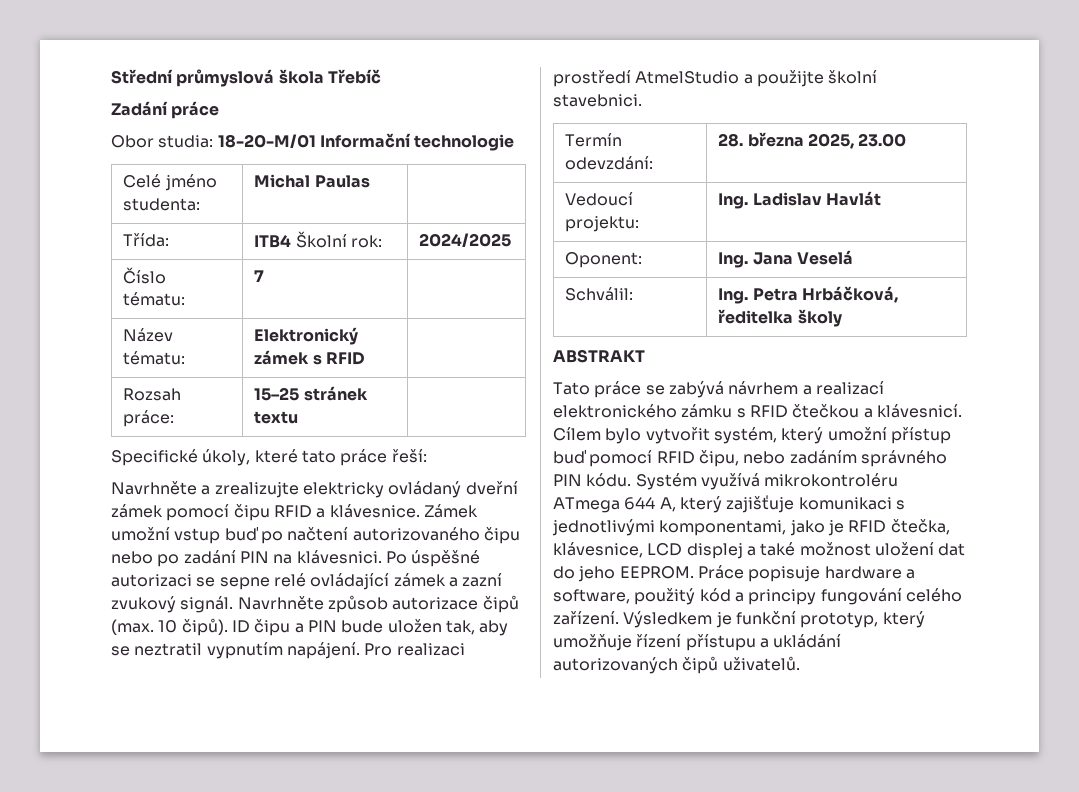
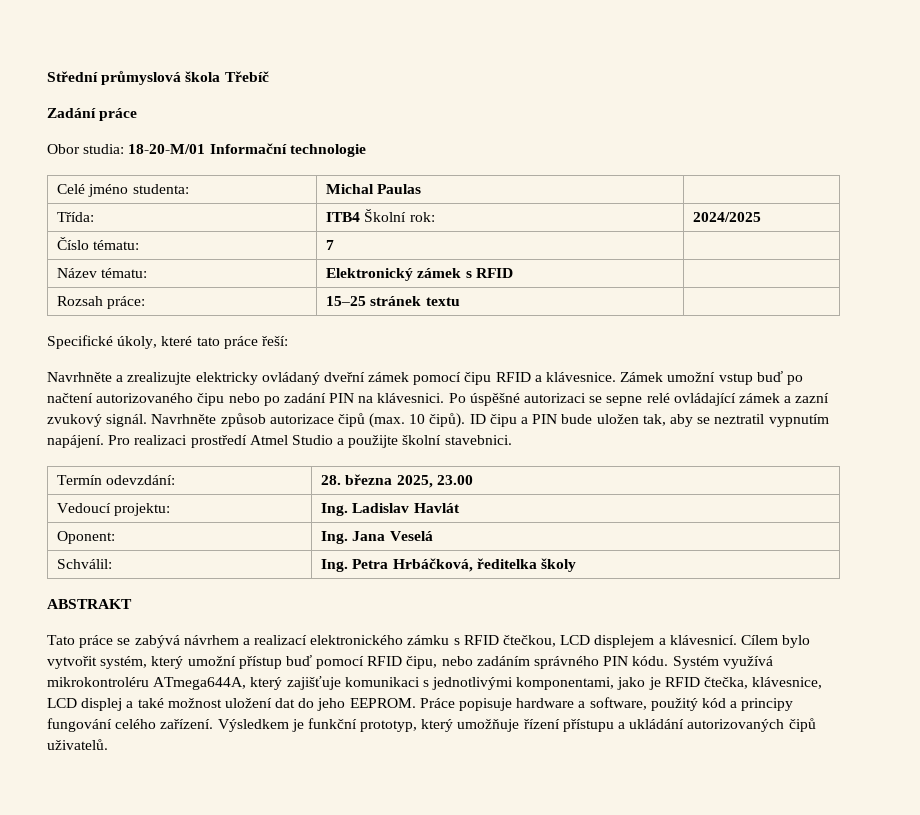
[635,71,740,84] AtmelStudio -> [249,435,333,445] Atmel Studio
[792,404,860,418] čtečkou -> [503,635,655,648] čtečkou, LCD displejem
[553,497,676,513] ATmega 644 A, -> [153,677,247,690] ATmega644A,

